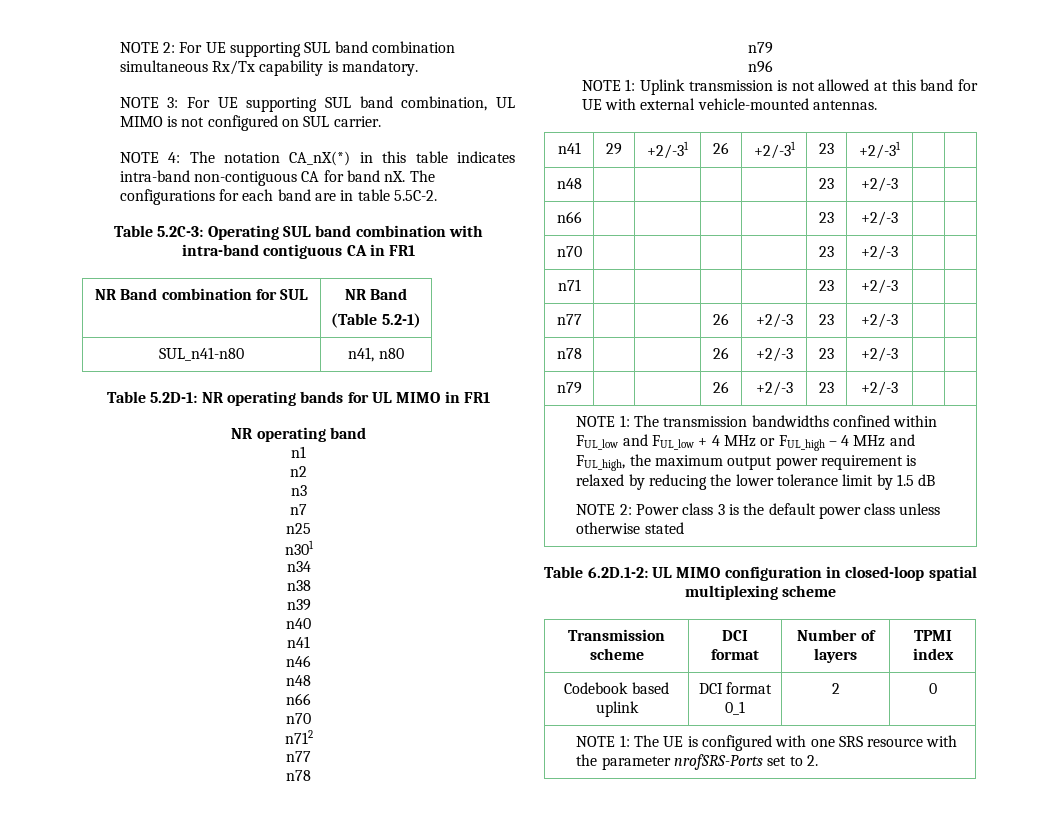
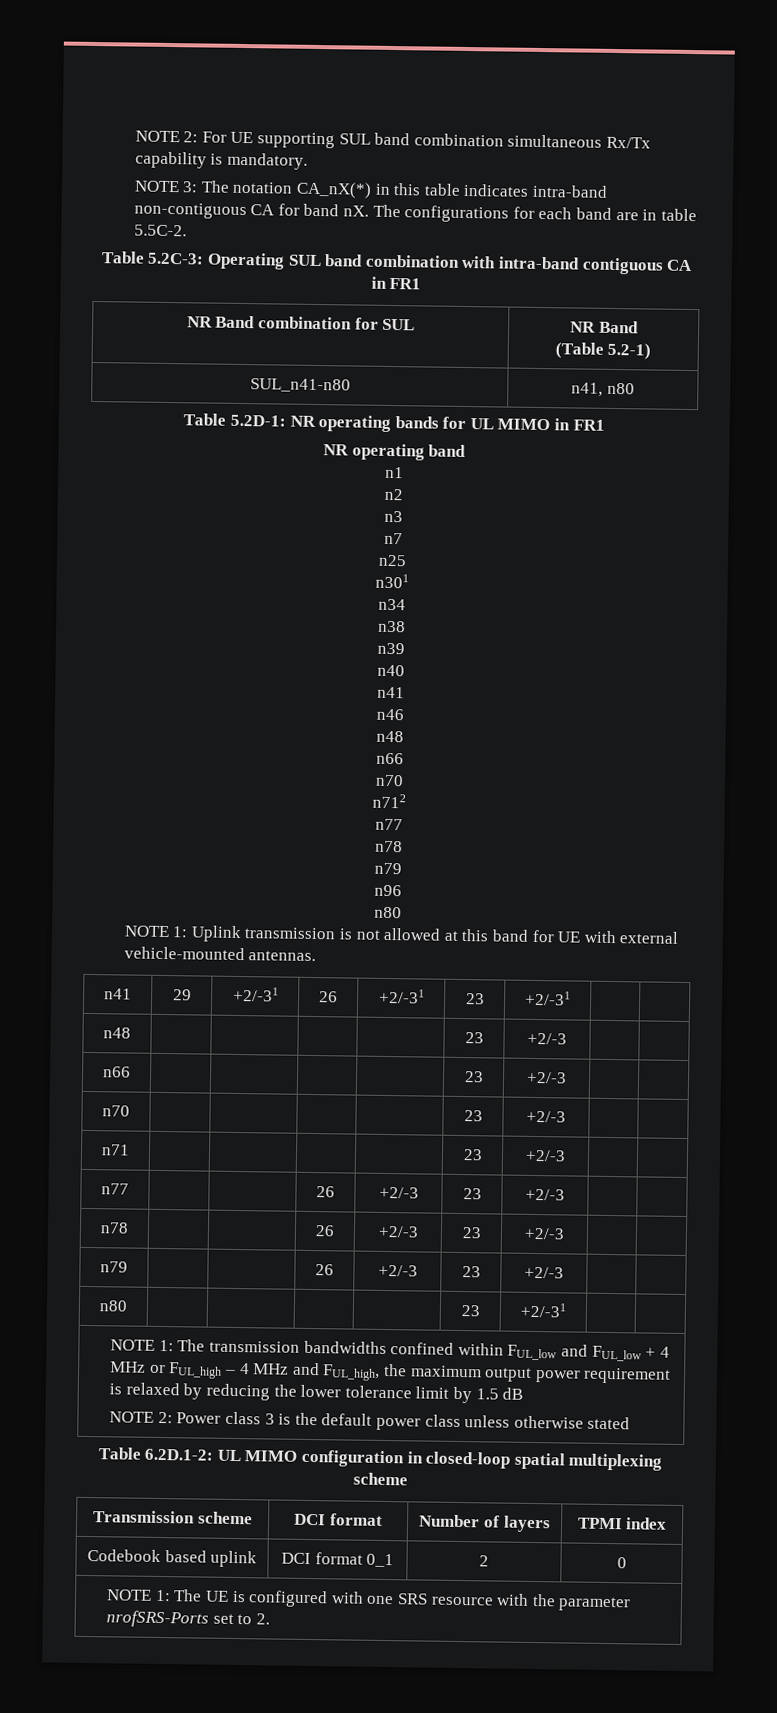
[187,96,515,112] [119,115,381,131] [119,152,181,163] For UE supporting SUL band combination, UL MIMO is not configured on SUL carrier. // NOTE 4: -> (199, 187) none
(773, 66) none -> [374,906,402,919] // n80
(898, 388) none -> [99,1300,128,1312] [460,1305,480,1317] [520,1302,567,1318] // n80 | | | | | 23 | +2/-31 | |

